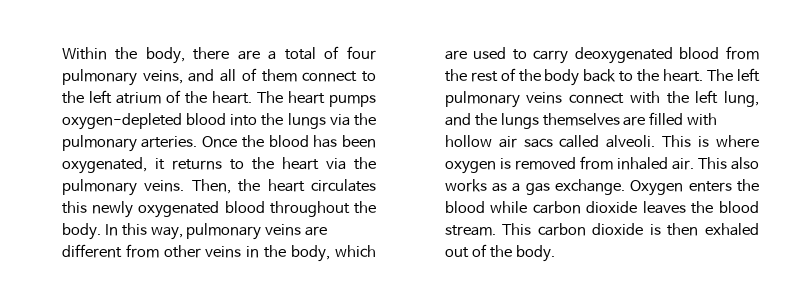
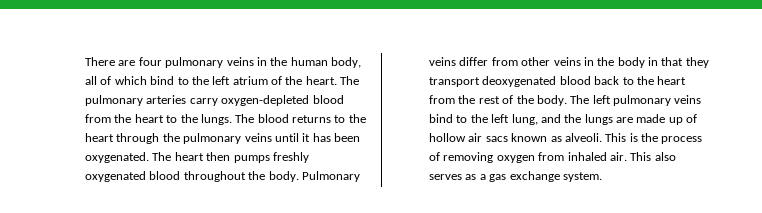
[61,46,376,64] [61,68,358,86] Within the body, there are a total of four pulmonary veins, and all of them connect -> [85,57,362,68] [85,76,175,85] There are four pulmonary veins in the human body, all of which bind
[287,91,376,107] [61,113,376,130] [61,135,376,152] [61,157,165,174] heart pumps oxygen-depleted blood into the lungs via the pulmonary arteries. Once the blood has been oxygenated, it -> [85,95,344,106] [85,114,289,125] pulmonary arteries carry oxygen-depleted blood from the heart to the lungs. The blood
[325,157,376,170] [61,179,377,196] [61,201,134,218] via the pulmonary veins. Then, the heart circulates this newly -> [116,133,361,144] [85,152,309,163] through the pulmonary veins until it has been oxygenated. The heart then pumps freshly
[104,223,328,240] [61,244,122,258] In this way, pulmonary veins are different -> [301,171,360,182] [429,57,489,66] Pulmonary veins differ
[291,245,377,262] [444,47,720,64] body, which are used to carry deoxygenated blood -> [617,57,709,68] [429,76,687,87] body in that they transport deoxygenated blood back to the heart
[544,69,704,86] body back to the heart. -> [536,95,567,106] body.
[569,91,660,104] connect with -> [429,114,468,123] bind to
[542,112,718,126] themselves are filled with -> [616,114,698,125] are made up of
[559,135,600,148] called -> [511,133,562,142] known as
[716,135,759,148] [444,157,576,174] where oxygen is removed -> [641,133,703,144] [429,152,535,163] the process of removing oxygen
[444,179,487,192] works -> [429,174,463,180] serves
[555,179,759,196] [444,201,759,214] [444,223,759,236] [444,244,555,262] exchange. Oxygen enters the blood while carbon dioxide leaves the blood stream. This carbon dioxide is then exhaled out of the body. -> [509,171,602,182] exchange system.

